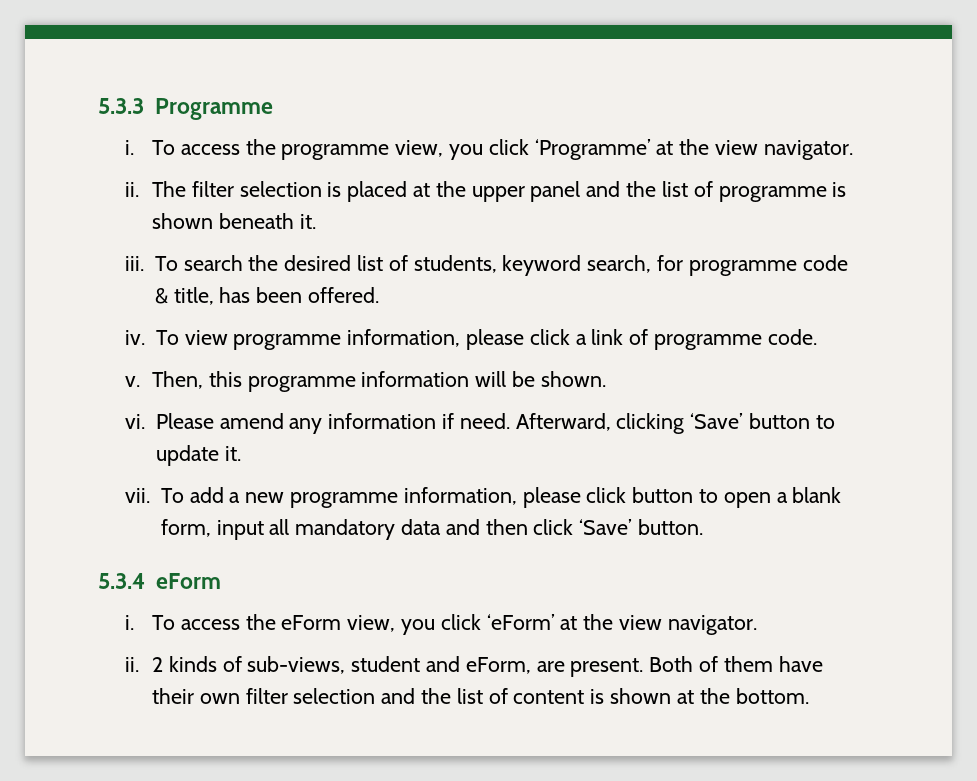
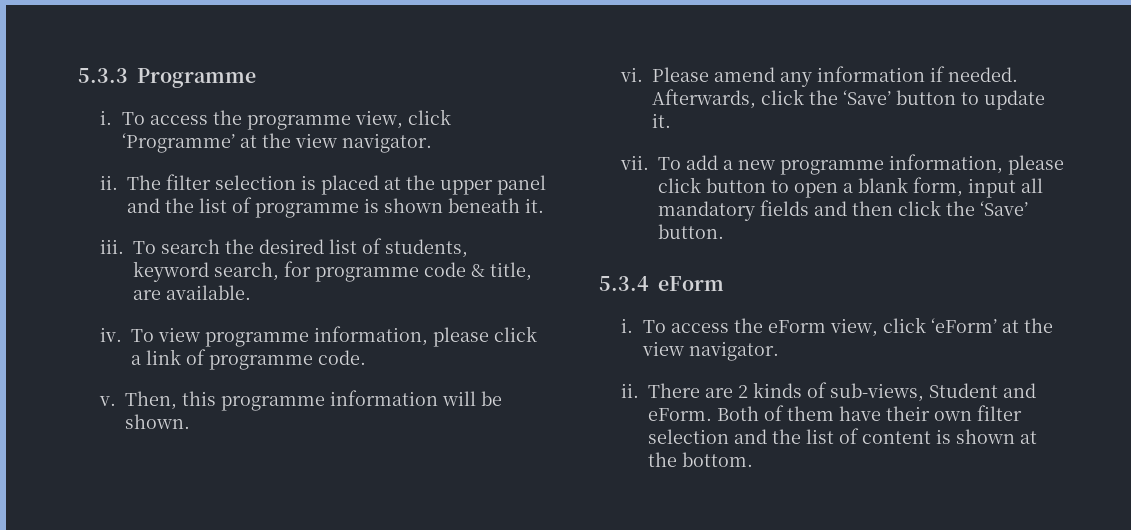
[449,144,484,160] you -> (404, 119) none
[219,287,379,303] has been offered. -> [133,285,252,300] are available.
[459,413,685,434] need. Afterward, clicking -> [948,67,1019,82] [652,89,839,109] needed. Afterwards, click the
[400,519,441,535] data -> [760,200,810,216] fields
(574, 527) none -> [946,201,976,216] the
[401,619,436,635] you -> (879, 327) none
(140, 664) none -> [648,383,734,398] There are
[351,656,644,677] student and eForm, are present. -> [929,383,1037,398] [648,408,713,421] Student and eForm.

